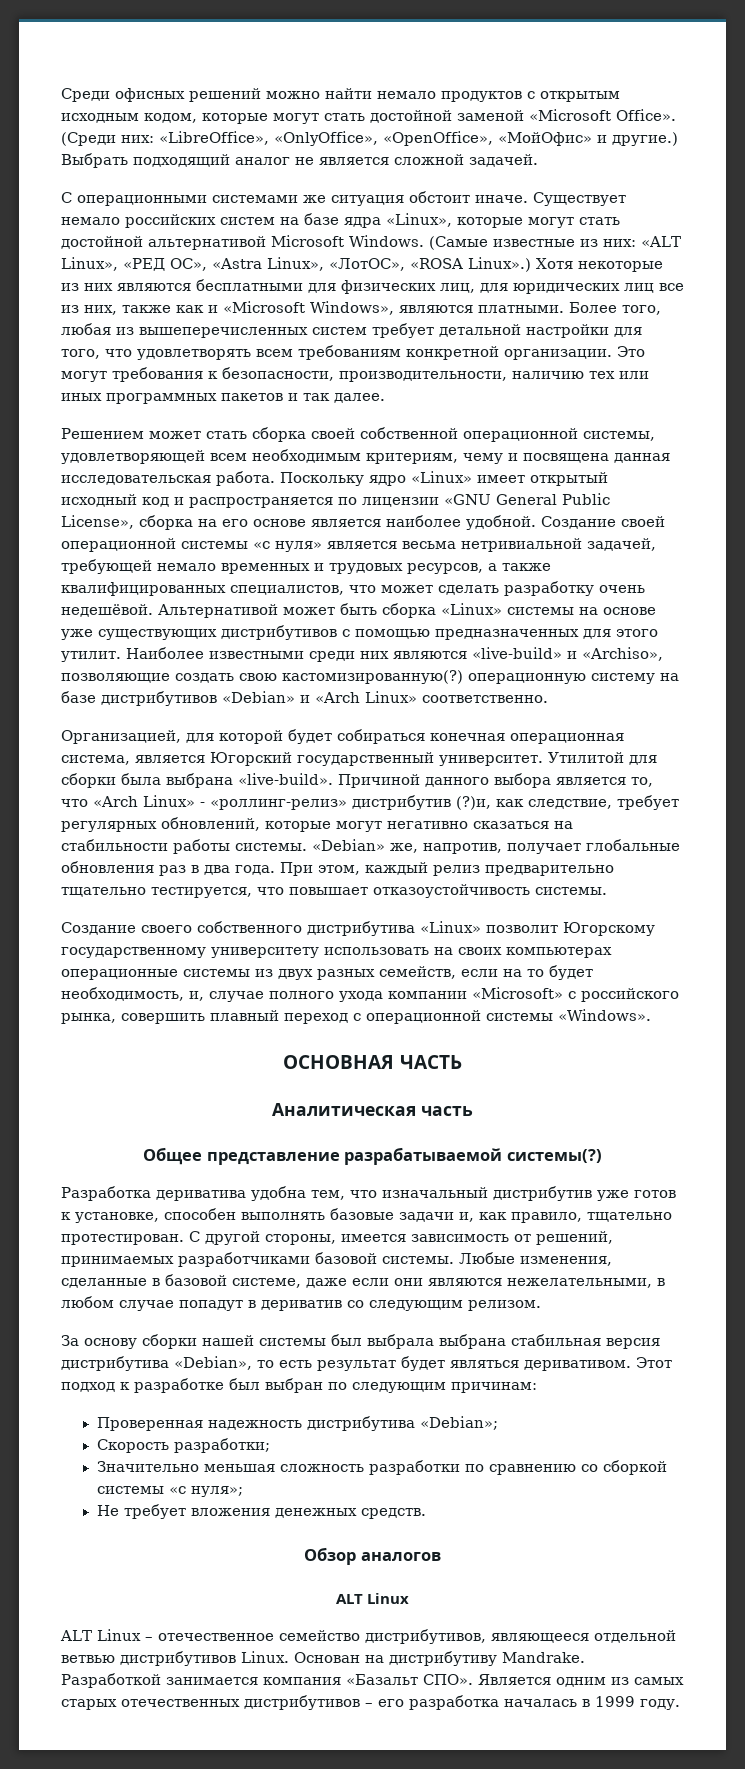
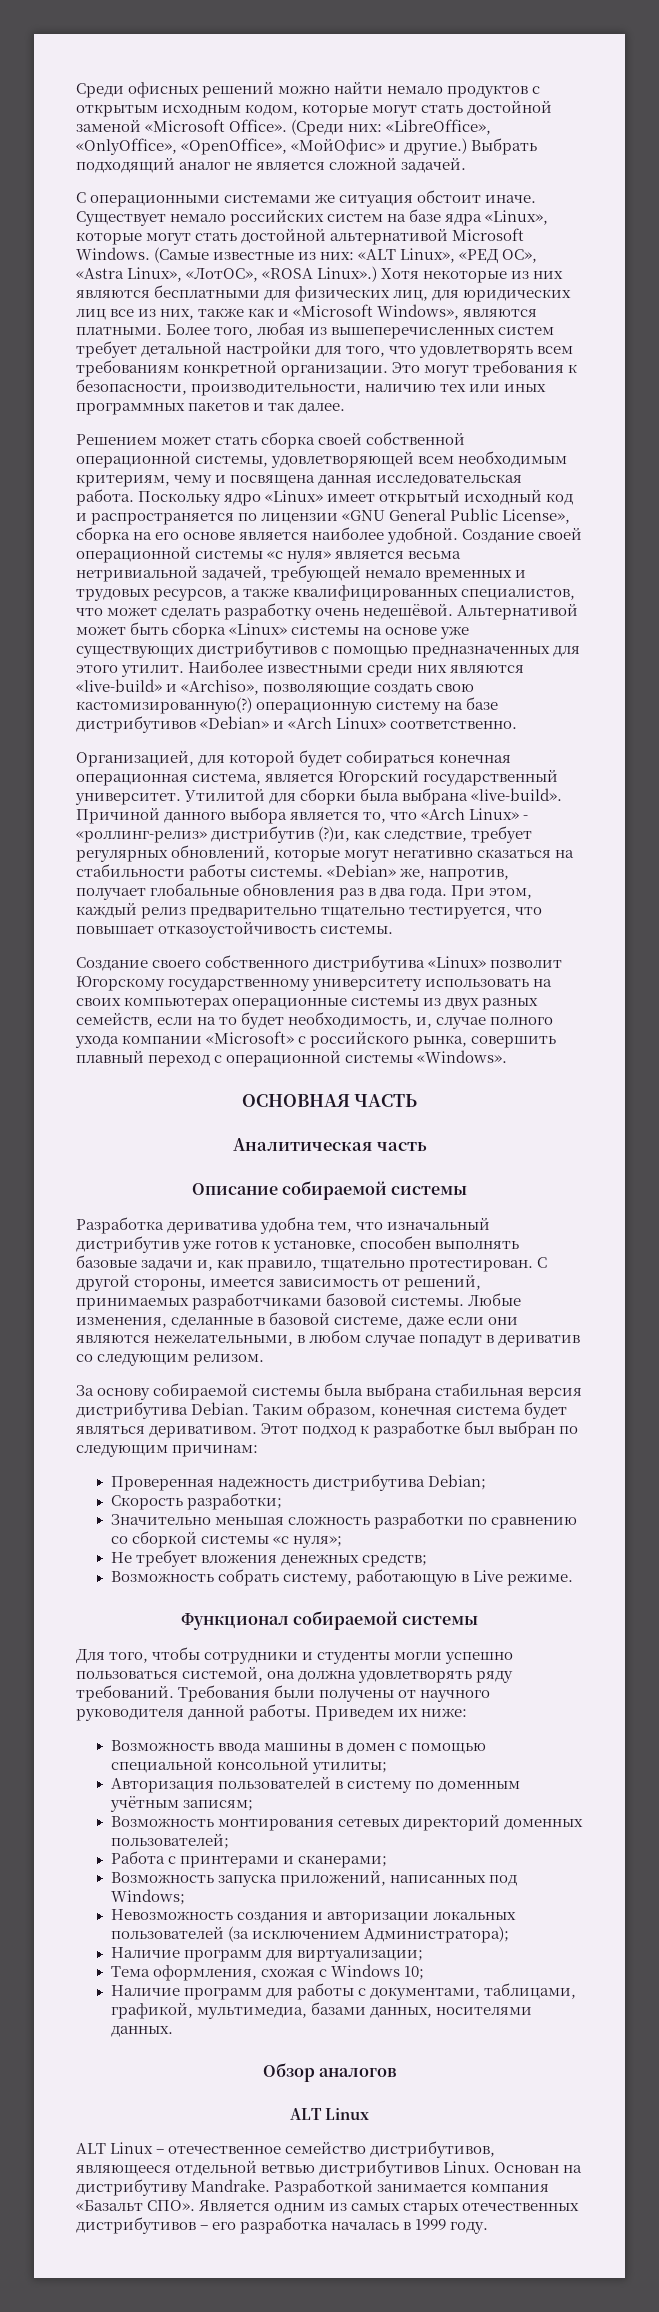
[143,1147,602,1165] Общее представление разрабатываемой системы(?) -> [191,1181,468,1200] Описание собираемой системы
[142,1334,660,1349] [61,1356,396,1371] сборки нашей системы был выбрала выбрана стабильная версия дистрибутива «Debian», то есть результат -> [153,1383,583,1400] [76,1402,522,1419] собираемой системы была выбрана стабильная версия дистрибутива Debian. Таким образом, конечная система
[419,1416,498,1430] «Debian»; -> [427,1474,486,1490] Debian;
[360,1508,426,1519] средств. -> [361,1555,427,1567] [110,1569,574,1586] [180,1611,479,1630] [76,1647,514,1664] [76,1666,514,1683] [76,1685,491,1702] [76,1704,468,1721] [110,1740,487,1754] [110,1757,387,1774] [110,1776,520,1793] [109,1796,253,1812] [110,1814,583,1831] [110,1833,229,1849] [110,1851,387,1868] [110,1870,517,1887] [110,1889,185,1905] [110,1909,516,1924] [110,1926,509,1943] [110,1947,423,1962] [110,1964,424,1981] [110,1983,577,2000] [110,2002,532,2019] [110,2026,173,2037] средств; // Возможность собрать систему, работающую в Live режиме. // Функционал собираемой системы // Для того, чтобы сотрудники и студенты могли успешно пользоваться системой, она должна удовлетворять ряду требований. Требования были получены от научного руководителя данной работы. Приведем их ниже: // Возможность ввода машины в домен с помощью специальной консольной утилиты; // Авторизация пользователей в систему по доменным учётным записям; // Возможность монтирования сетевых директорий доменных пользователей; // Работа с принтерами и сканерами; // Возможность запуска приложений, написанных под Windows; // Невозможность создания и авторизации локальных пользователей (за исключением Администратора); // Наличие программ для виртуализации; // Тема оформления, схожая с Windows 10; // Наличие программ для работы с документами, таблицами, графикой, мультимедиа, базами данных, носителями данных.

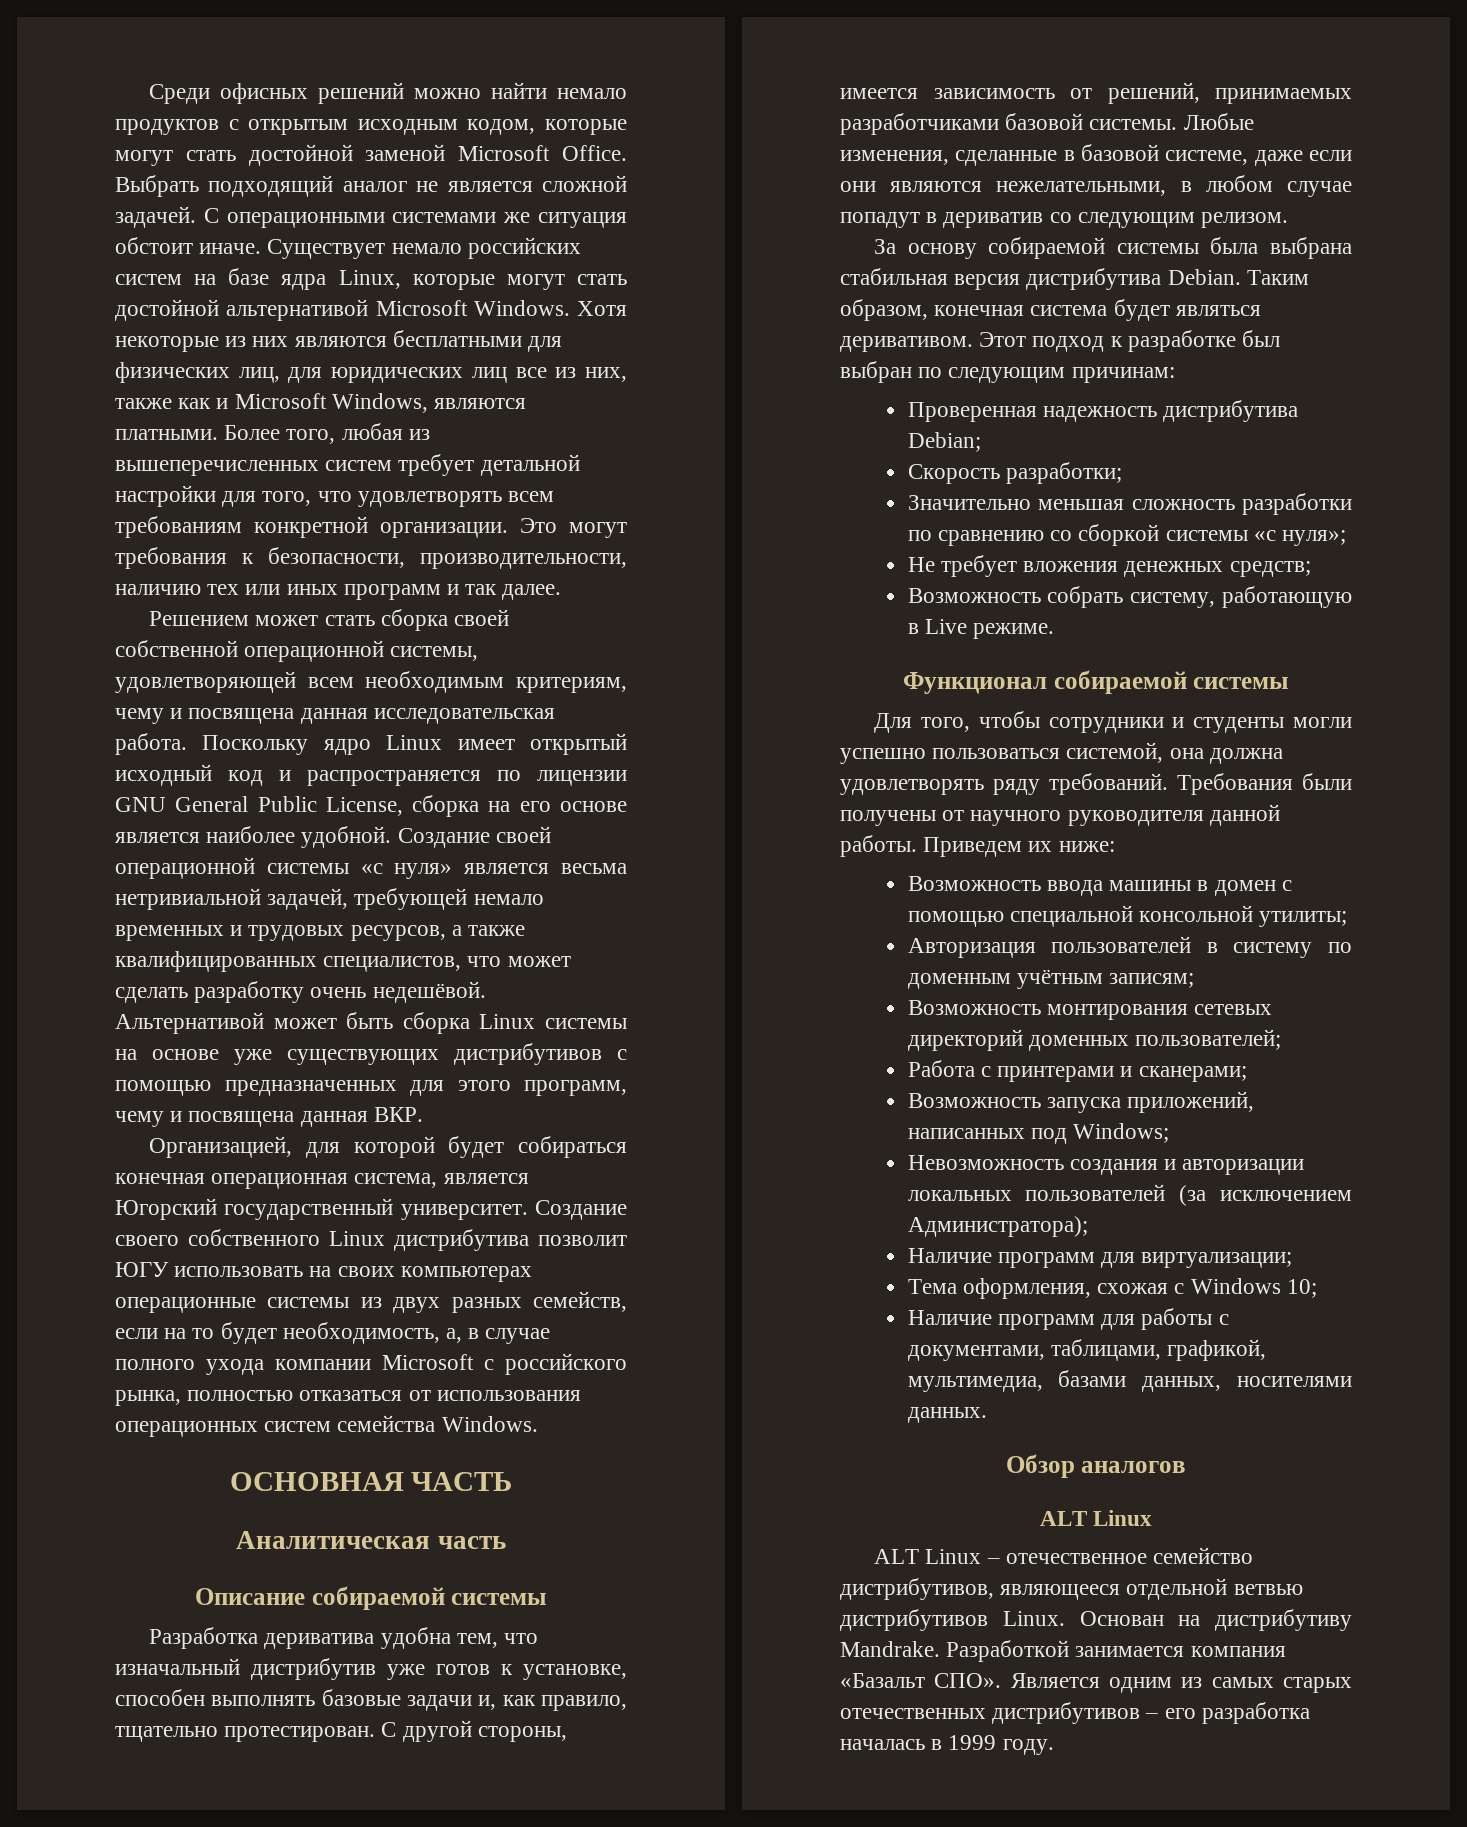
[145,119,492,136] [76,138,468,155] «Microsoft Office». (Среди них: «LibreOffice», «OnlyOffice», «OpenOffice», «МойОфис» и другие.) -> [458,145,627,161] Microsoft Office.
(467, 165) // -> (196, 217) none
[485,210,549,225] «Linux», -> [338,270,401,289] Linux,
[154,247,538,264] [76,266,378,282] (Самые известные из них: «ALT Linux», «РЕД ОС», «Astra Linux», «ЛотОС», «ROSA Linux».) -> (570, 308) none
[293,304,460,320] «Microsoft Windows», -> [234,393,428,413] Microsoft Windows,
[76,402,250,415] программных пакетов -> [343,584,441,600] программ
[265,490,324,502] «Linux» -> [386,735,443,750] Linux
[342,510,386,521] «GNU -> [115,797,166,812] GNU
[502,509,571,524] License», -> [325,797,403,816] License,
[229,623,288,635] «Linux» -> [479,1014,536,1029] Linux
[121,660,525,677] [76,679,475,695] [76,697,499,714] [76,716,518,733] утилит. Наиболее известными среди них являются «live-build» и «Archiso», позволяющие создать свою кастомизированную(?) операционную систему на базе дистрибутивов «Debian» и «Arch Linux» соответственно. -> [524,1080,627,1096] [115,1107,423,1127] программ, чему и посвящена данная ВКР.
[184,788,563,805] [76,807,529,824] [76,826,533,843] [76,845,575,862] [76,864,510,881] [76,883,533,900] [76,902,543,919] [76,921,394,938] [76,955,563,972] [76,976,423,991] Утилитой для сборки была выбрана «live-build». Причиной данного выбора является то, что «Arch Linux» - «роллинг-релиз» дистрибутив (?)и, как следствие, требует регулярных обновлений, которые могут негативно сказаться на стабильности работы системы. «Debian» же, напротив, получает глобальные обновления раз в два года. При этом, каждый релиз предварительно тщательно тестируется, что повышает отказоустойчивость системы. // Создание своего собственного дистрибутива «Linux» позволит Югорскому государственному университету -> [535,1200,627,1220] [115,1229,627,1251] [115,1262,169,1277] Создание своего собственного Linux дистрибутива позволит ЮГУ
[416,1017,433,1028] и, -> [446,1328,480,1343] а, в
[206,1031,295,1044] «Microsoft» -> [382,1354,474,1370] Microsoft
[471,1036,557,1048] [76,1050,508,1067] совершить плавный переход с операционной системы «Windows». -> [187,1390,581,1401] [115,1415,538,1437] полностью отказаться от использования операционных систем семейства Windows.

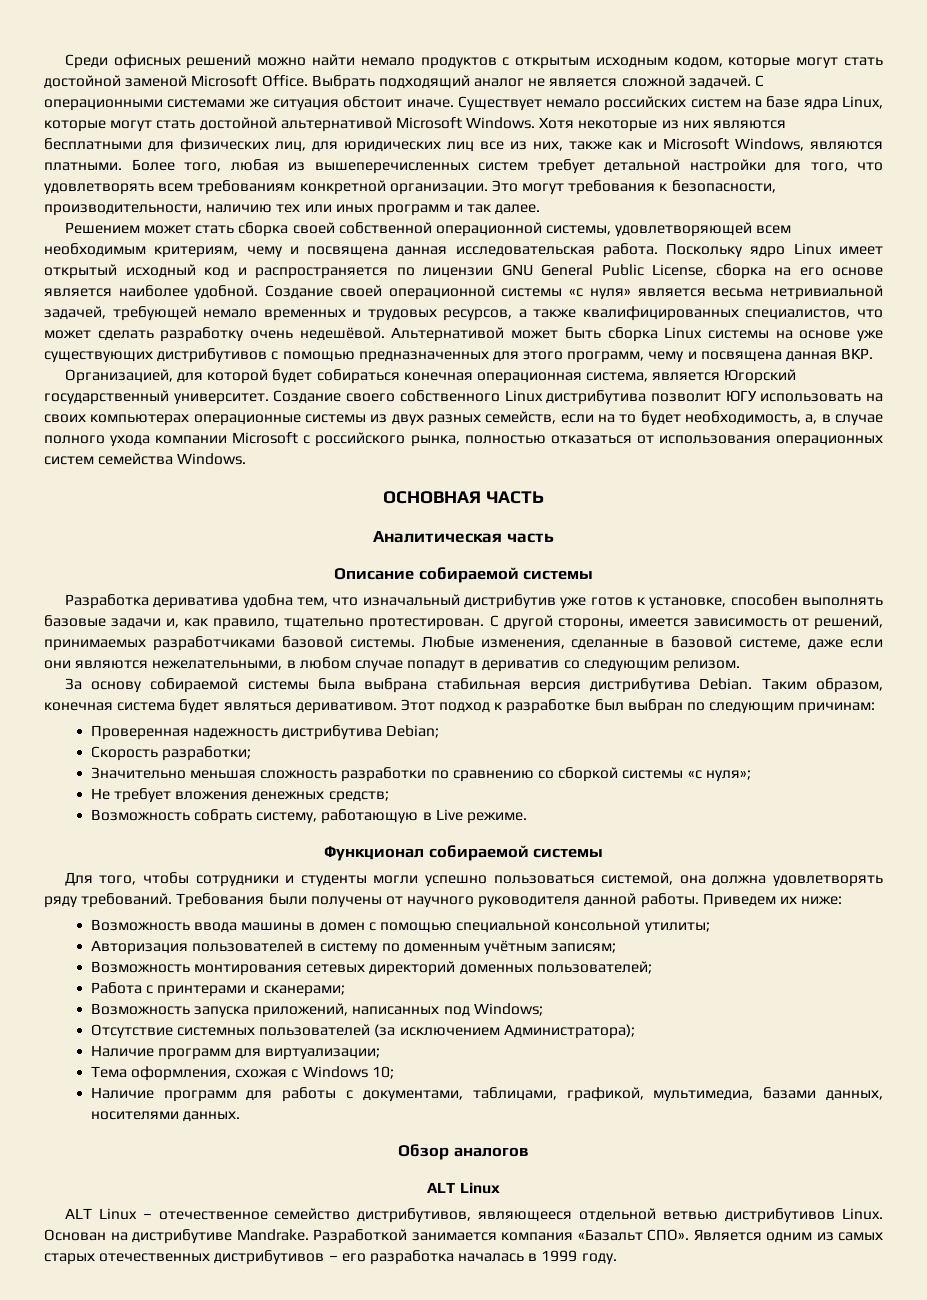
[907,1155,1305,1175] [907,1190,1012,1201] Невозможность создания и авторизации локальных -> [90,1024,256,1039] Отсутствие системных
[1215,1609,1352,1631] дистрибутиву -> [132,1229,232,1244] дистрибутиве

